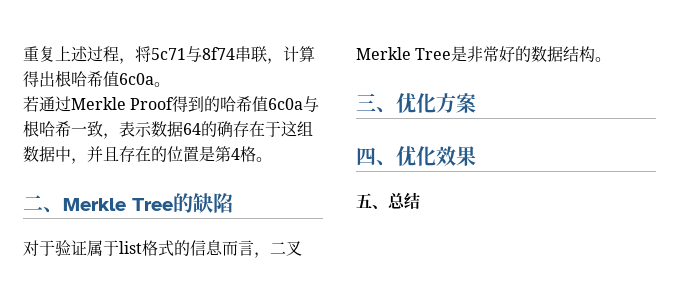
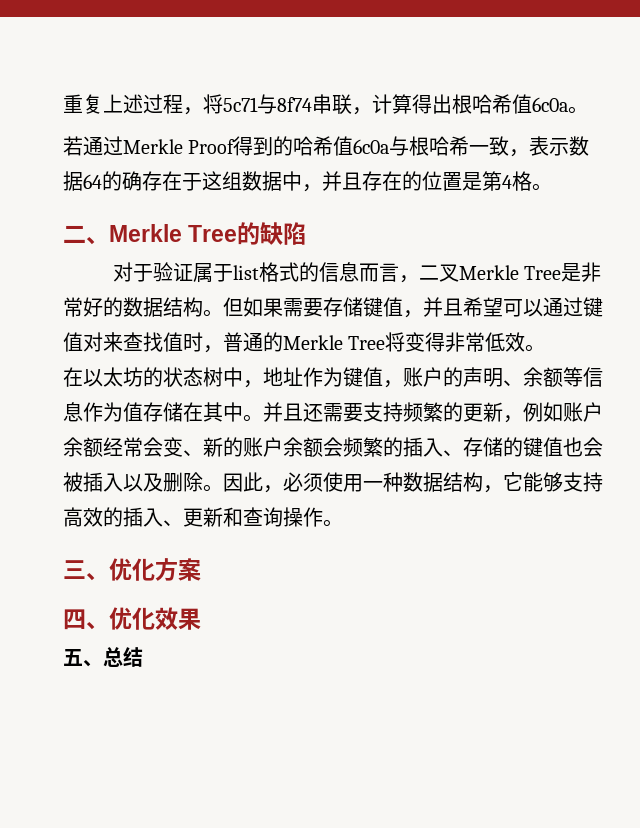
(612, 59) none -> [223,297,603,318] [63,332,546,353] [63,367,603,388] [63,402,603,423] [63,437,603,457] [63,472,603,493] [63,507,343,527] 但如果需要存储键值，并且希望可以通过键值对来查找值时，普通的Merkle Tree将变得非常低效。 // 在以太坊的状态树中，地址作为键值，账户的声明、余额等信息作为值存储在其中。并且还需要支持频繁的更新，例如账户余额经常会变、新的账户余额会频繁的插入、存储的键值也会被插入以及删除。因此，必须使用一种数据结构，它能够支持高效的插入、更新和查询操作。

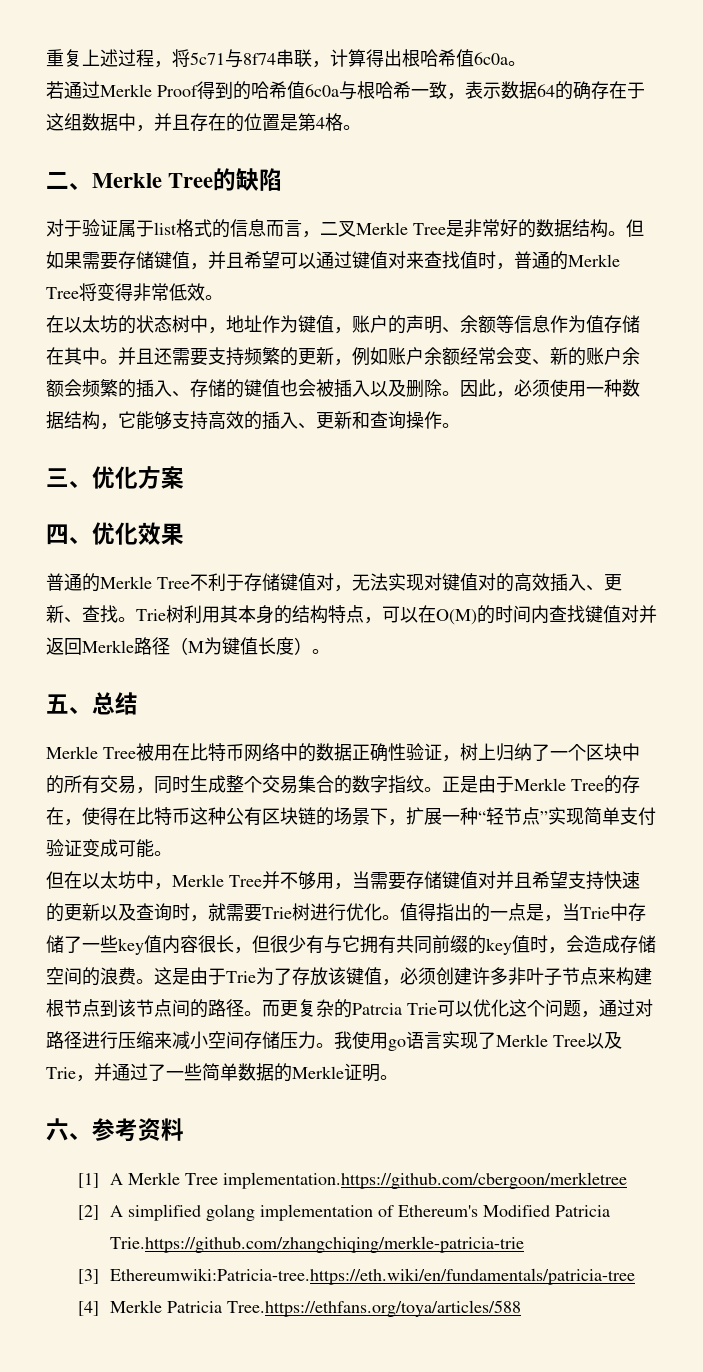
[63,647,143,667] 五、总结 -> [46,573,622,592] [46,605,657,625] [46,637,330,655] [46,692,138,715] [46,743,640,762] [46,775,640,794] [46,807,656,826] [46,839,172,858] [46,871,640,890] [46,903,646,922] [46,935,656,955] [46,967,652,986] [46,999,653,1018] [46,1031,622,1051] [46,1063,398,1082] [46,1118,184,1142] [77,1172,627,1189] [77,1204,610,1221] [109,1236,524,1253] [77,1268,635,1285] [77,1300,521,1317] 普通的Merkle Tree不利于存储键值对，无法实现对键值对的高效插入、更新、查找。Trie树利用其本身的结构特点，可以在O(M)的时间内查找键值对并返回Merkle路径（M为键值长度）。 // 五、总结 // Merkle Tree被用在比特币网络中的数据正确性验证，树上归纳了一个区块中的所有交易，同时生成整个交易集合的数字指纹。正是由于Merkle Tree的存在，使得在比特币这种公有区块链的场景下，扩展一种“轻节点”实现简单支付验证变成可能。 // 但在以太坊中，Merkle Tree并不够用，当需要存储键值对并且希望支持快速的更新以及查询时，就需要Trie树进行优化。值得指出的一点是，当Trie中存储了一些key值内容很长，但很少有与它拥有共同前缀的key值时，会造成存储空间的浪费。这是由于Trie为了存放该键值，必须创建许多非叶子节点来构建根节点到该节点间的路径。而更复杂的Patrcia Trie可以优化这个问题，通过对路径进行压缩来减小空间存储压力。我使用go语言实现了Merkle Tree以及Trie，并通过了一些简单数据的Merkle证明。 // 六、参考资料 // [1] A Merkle Tree implementation.https://github.com/cbergoon/merkletree // [2] A simplified golang implementation of Ethereum's Modified Patricia Trie.https://github.com/zhangchiqing/merkle-patricia-trie // [3] Ethereumwiki:Patricia-tree.https://eth.wiki/en/fundamentals/patricia-tree // [4] Merkle Patricia Tree.https://ethfans.org/toya/articles/588

